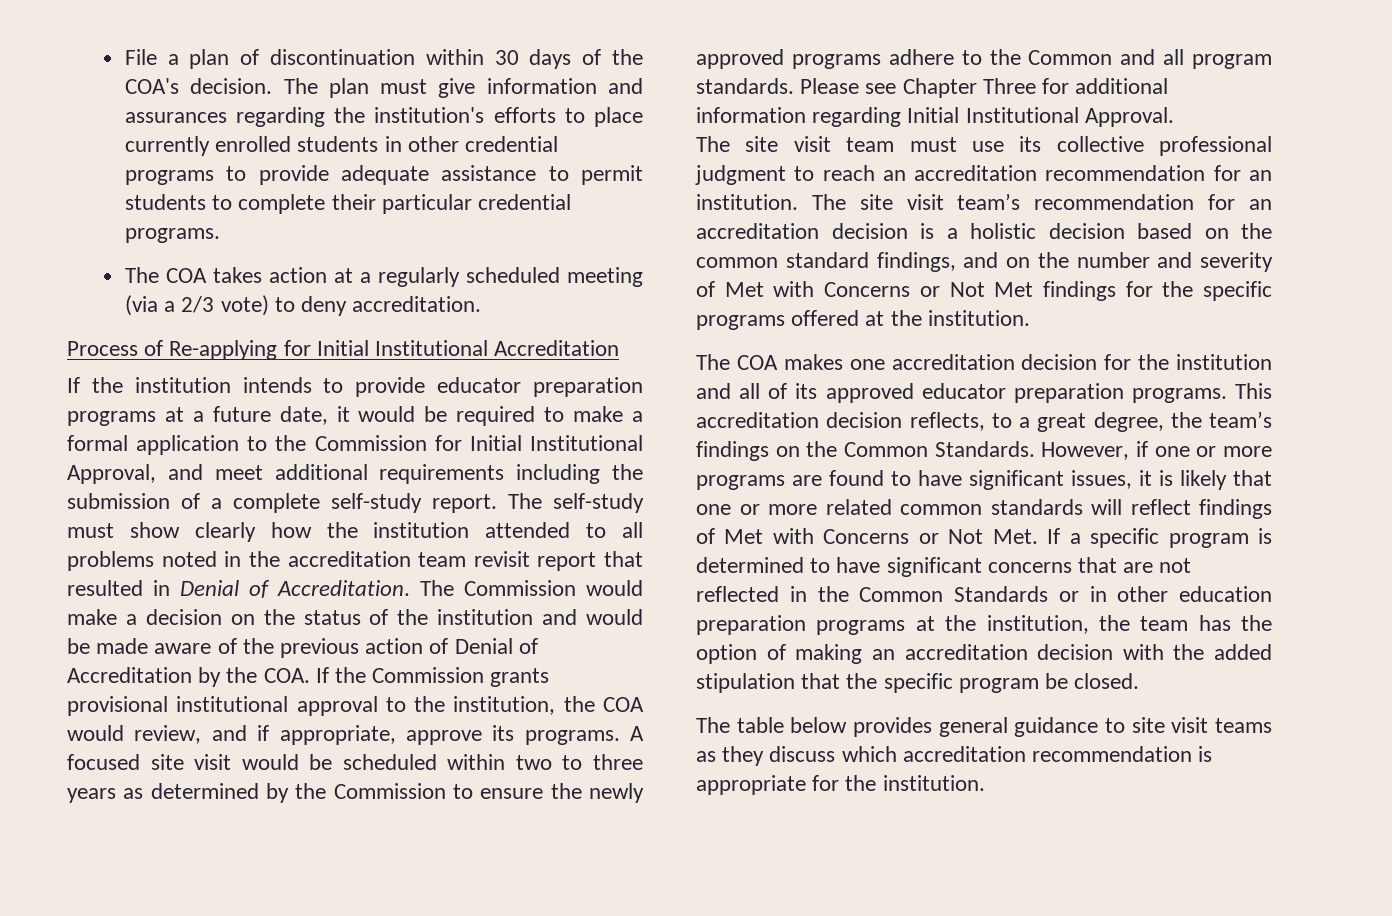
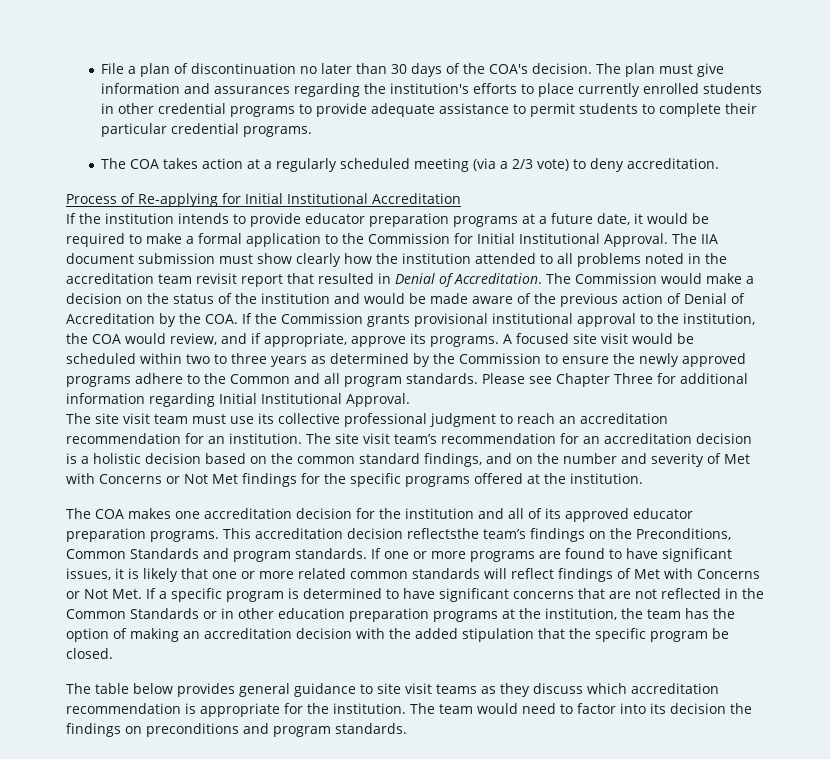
[425,49,484,65] within -> [300,63,388,74] no later than
[67,464,643,484] [67,493,644,513] Approval, and meet additional requirements including the submission of a complete self-study report. The self-study -> [604,233,718,247] [66,253,215,264] Approval. The IIA document submission
[909,411,1272,432] [696,441,1148,461] reflects, to a great degree, the team’s findings on the Common Standards. However, if -> [407,528,731,542] [66,548,381,562] reflectsthe team’s findings on the Preconditions, Common Standards and program standards. If
(985, 783) none -> [410,703,752,714] [66,723,407,737] The team would need to factor into its decision the findings on preconditions and program standards.

